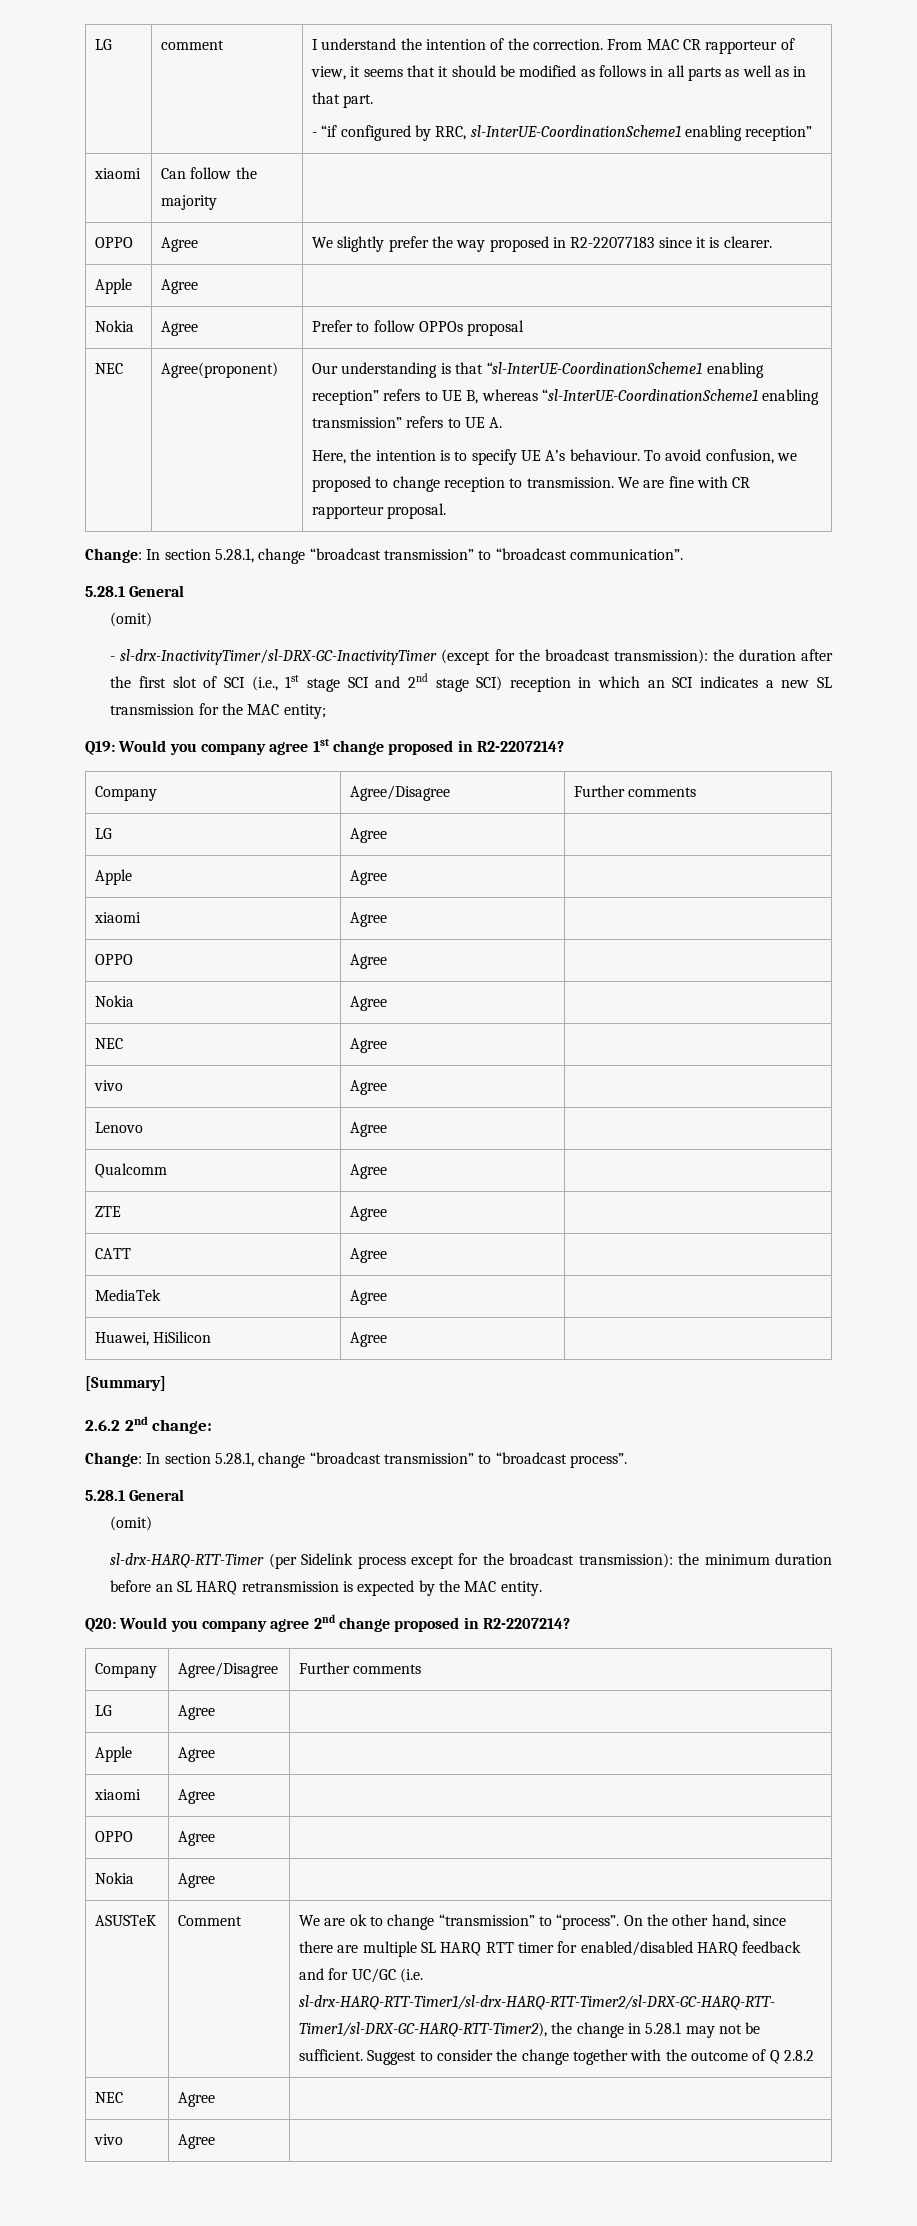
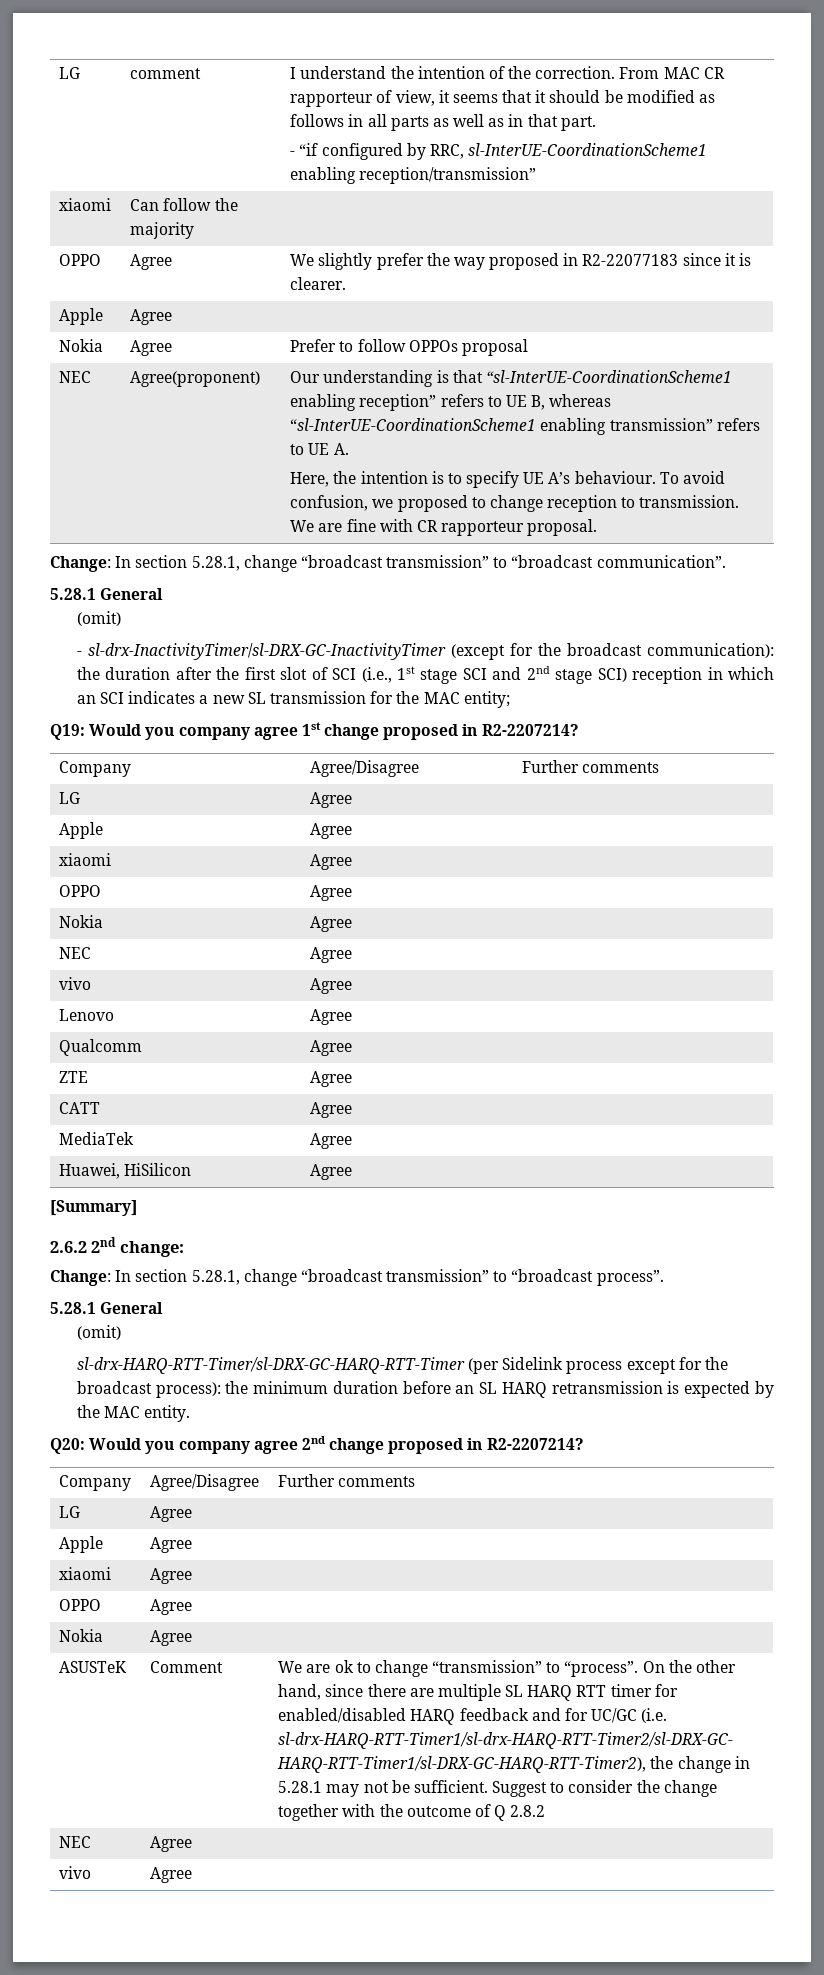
[745,126,813,141] reception” -> [359,167,537,184] reception/transmission”
[613,649,708,664] transmission): -> [647,643,774,658] communication):
[110,1553,265,1568] sl-drx-HARQ-RTT-Timer -> [76,1357,465,1374] sl-drx-HARQ-RTT-Timer/sl-DRX-GC-HARQ-RTT-Timer
[578,1553,673,1568] transmission): -> [155,1382,221,1398] process):

